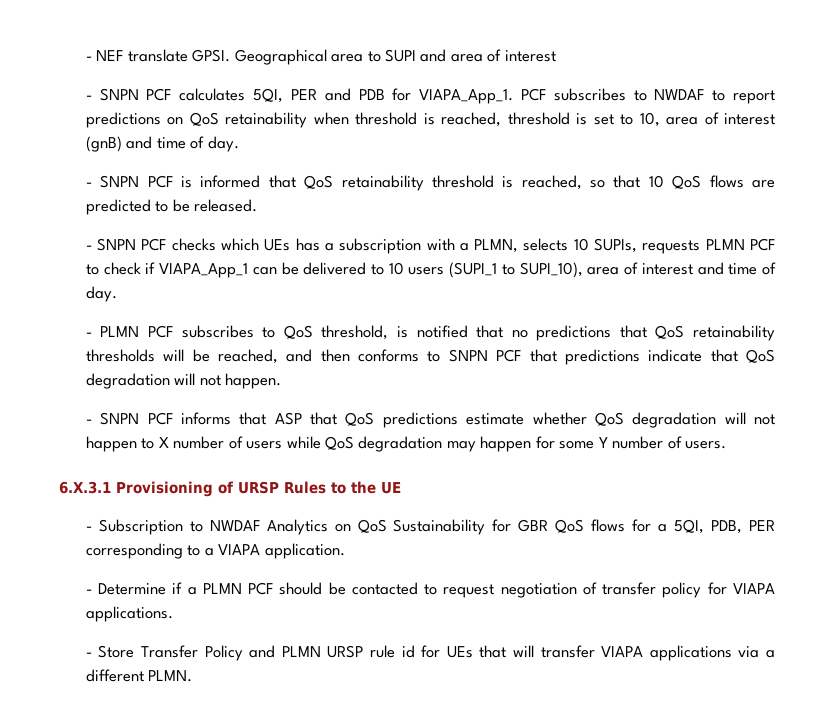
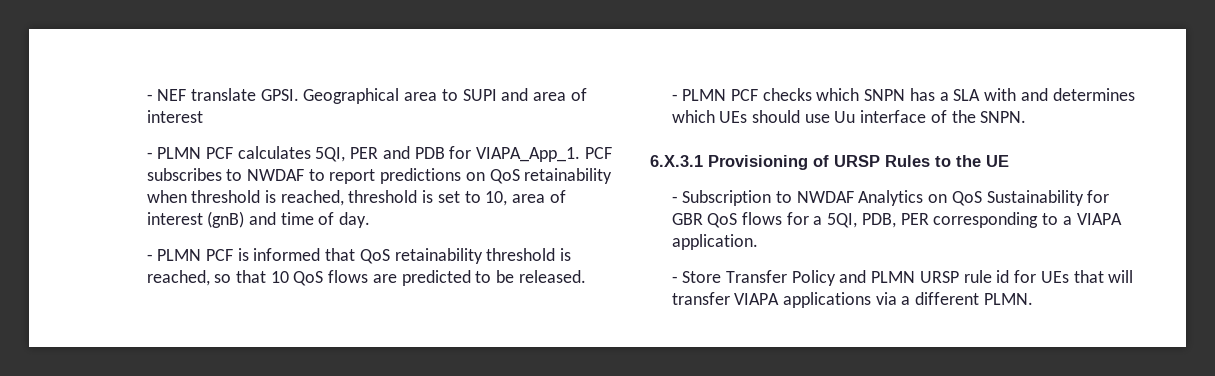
[99,88,139,101] SNPN -> [157,147,202,159] PLMN
[100,175,140,188] SNPN -> [157,249,202,261] PLMN
[97,238,137,251] SNPN -> [682,89,727,101] PLMN
[264,239,291,251] UEs -> [864,89,906,101] SNPN
[339,238,775,254] [85,262,776,278] [85,286,117,302] [85,325,776,341] [85,349,775,365] [85,373,282,389] [85,412,775,428] [85,436,727,452] subscription with a PLMN, selects 10 SUPIs, requests PLMN PCF to check if VIAPA_App_1 can be delivered to 10 users (SUPI_1 to SUPI_10), area of interest and time of day. // - PLMN PCF subscribes to QoS threshold, is notified that no predictions that QoS retainability thresholds will be reached, and then conforms to SNPN PCF that predictions indicate that QoS degradation will not happen. // - SNPN PCF informs that ASP that QoS predictions estimate whether QoS degradation will not happen to X number of users while QoS degradation may happen for some Y number of users. -> [953,88,1135,101] [671,110,1027,123] SLA with and determines which UEs should use Uu interface of the SNPN.
[85,582,775,598] [85,606,173,622] // - Determine if a PLMN PCF should be contacted to request negotiation of transfer policy for VIAPA applications. -> (758, 242) none

